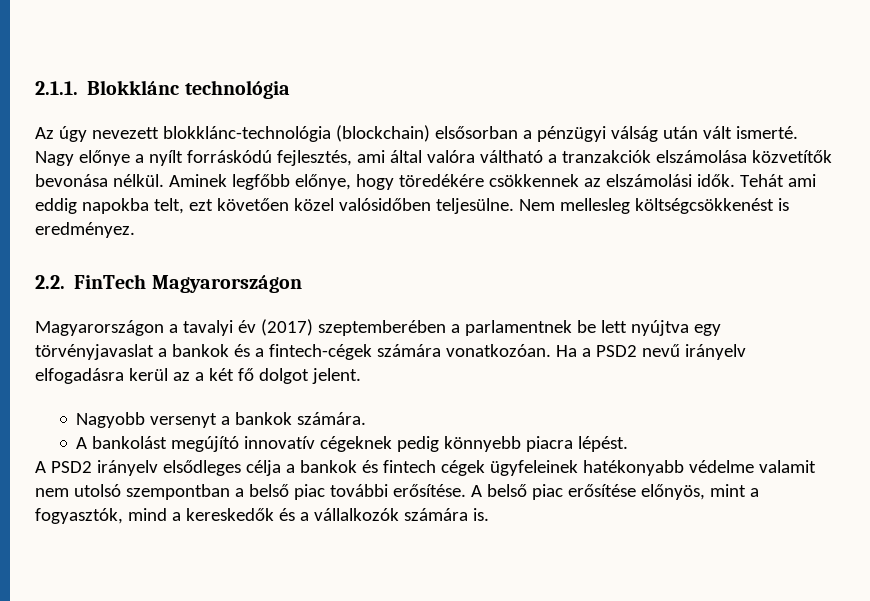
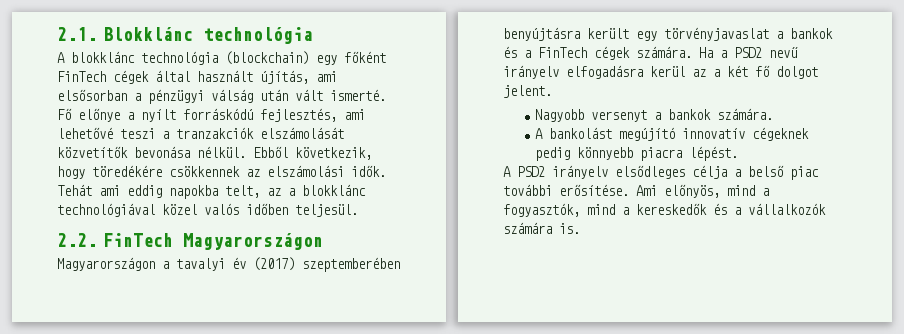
[35,81,78,95] 2.1.1. -> [57,27,97,41] 2.1.
[35,125,430,142] Az úgy nevezett blokklánc-technológia (blockchain) -> [57,51,386,65] [57,70,337,84] A blokklánc technológia (blockchain) egy főként FinTech cégek által használt újítás, ami
[35,151,74,166] Nagy -> [57,108,72,120] Fő
[389,150,543,163] által valóra váltható -> [57,127,155,139] lehetővé teszi
[655,150,747,163] elszámolása -> [260,127,344,139] elszámolását
[168,174,351,190] Aminek legfőbb előnye, -> [253,146,372,160] Ebből következik,
[188,198,789,214] [35,222,135,238] ezt követően közel valósidőben teljesülne. Nem mellesleg költségcsökkenést is eredményez. -> [267,184,366,196] [57,203,358,217] az a blokklánc technológiával közel valós időben teljesül.
[450,320,689,336] a parlamentnek be lett nyújtva -> [503,27,629,41] benyújtásra került
[268,344,551,360] fintech-cégek számára vonatkozóan. -> [538,46,692,60] FinTech cégek számára.
[299,460,816,476] [35,484,746,500] bankok és fintech cégek ügyfeleinek hatékonyabb védelme valamit nem utolsó szempontban a belső piac további erősítése. A belső piac erősítése előnyös, mint -> [748,165,819,180] [503,184,755,198] belső piac további erősítése. Ami előnyös, mind

